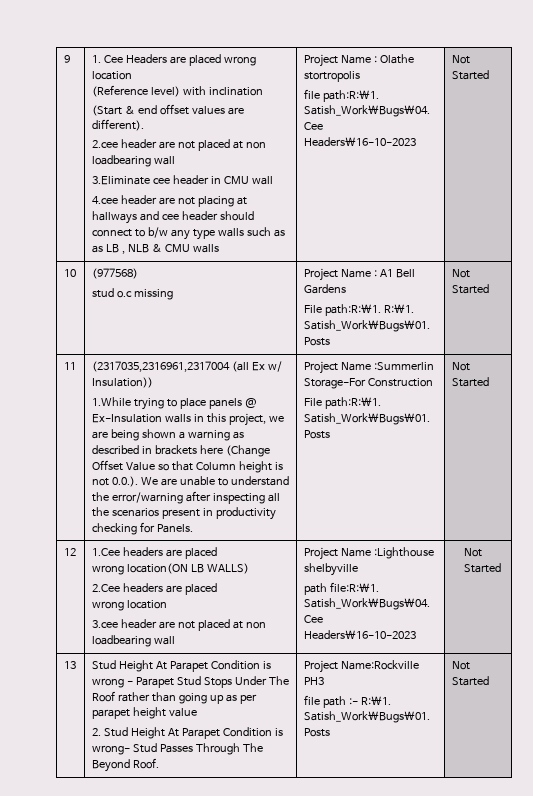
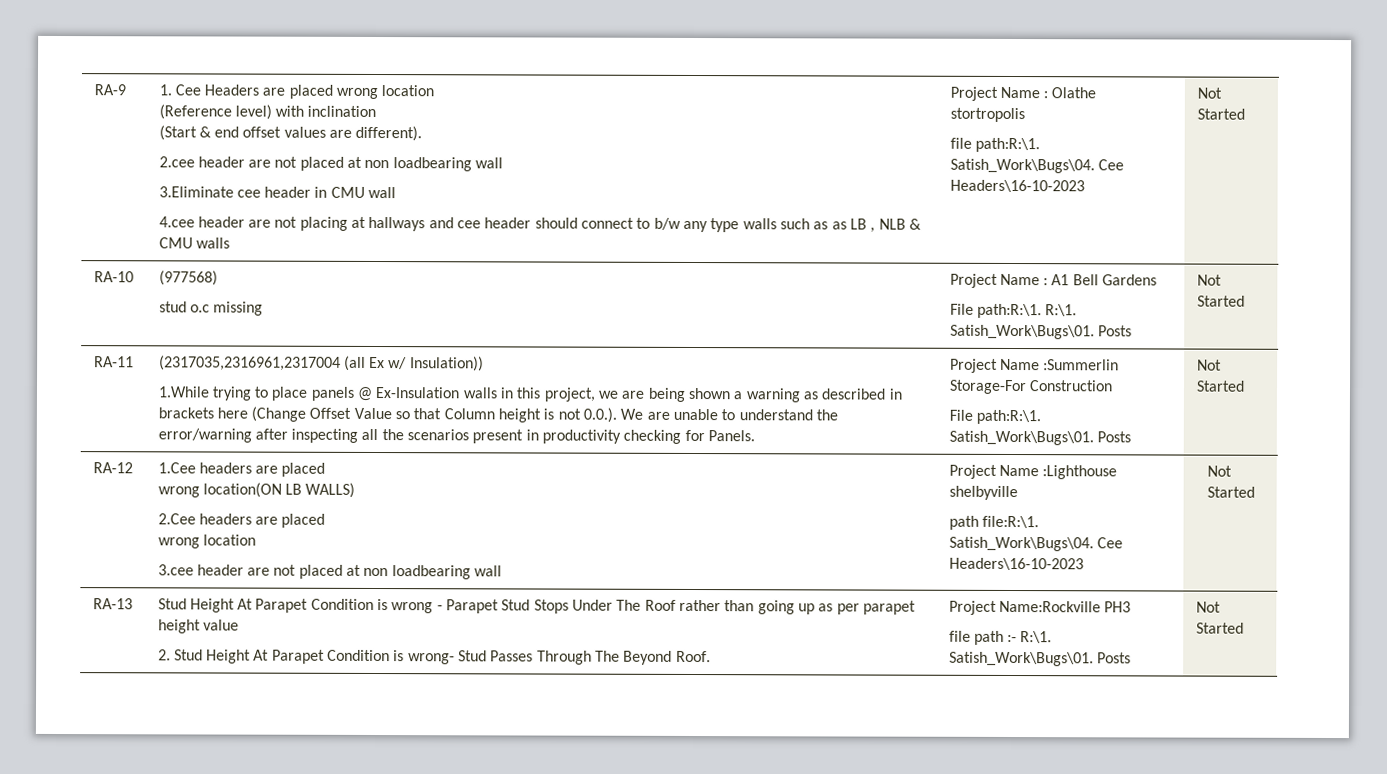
[63,55,70,63] 9 -> [93,84,126,96] RA-9
[63,269,76,277] 10 -> [93,271,134,283] RA-10
[63,362,76,370] 11 -> [93,356,134,368] RA-11
[63,548,76,556] 12 -> [92,462,133,474] RA-12
[63,661,76,669] 13 -> [92,598,133,610] RA-13

